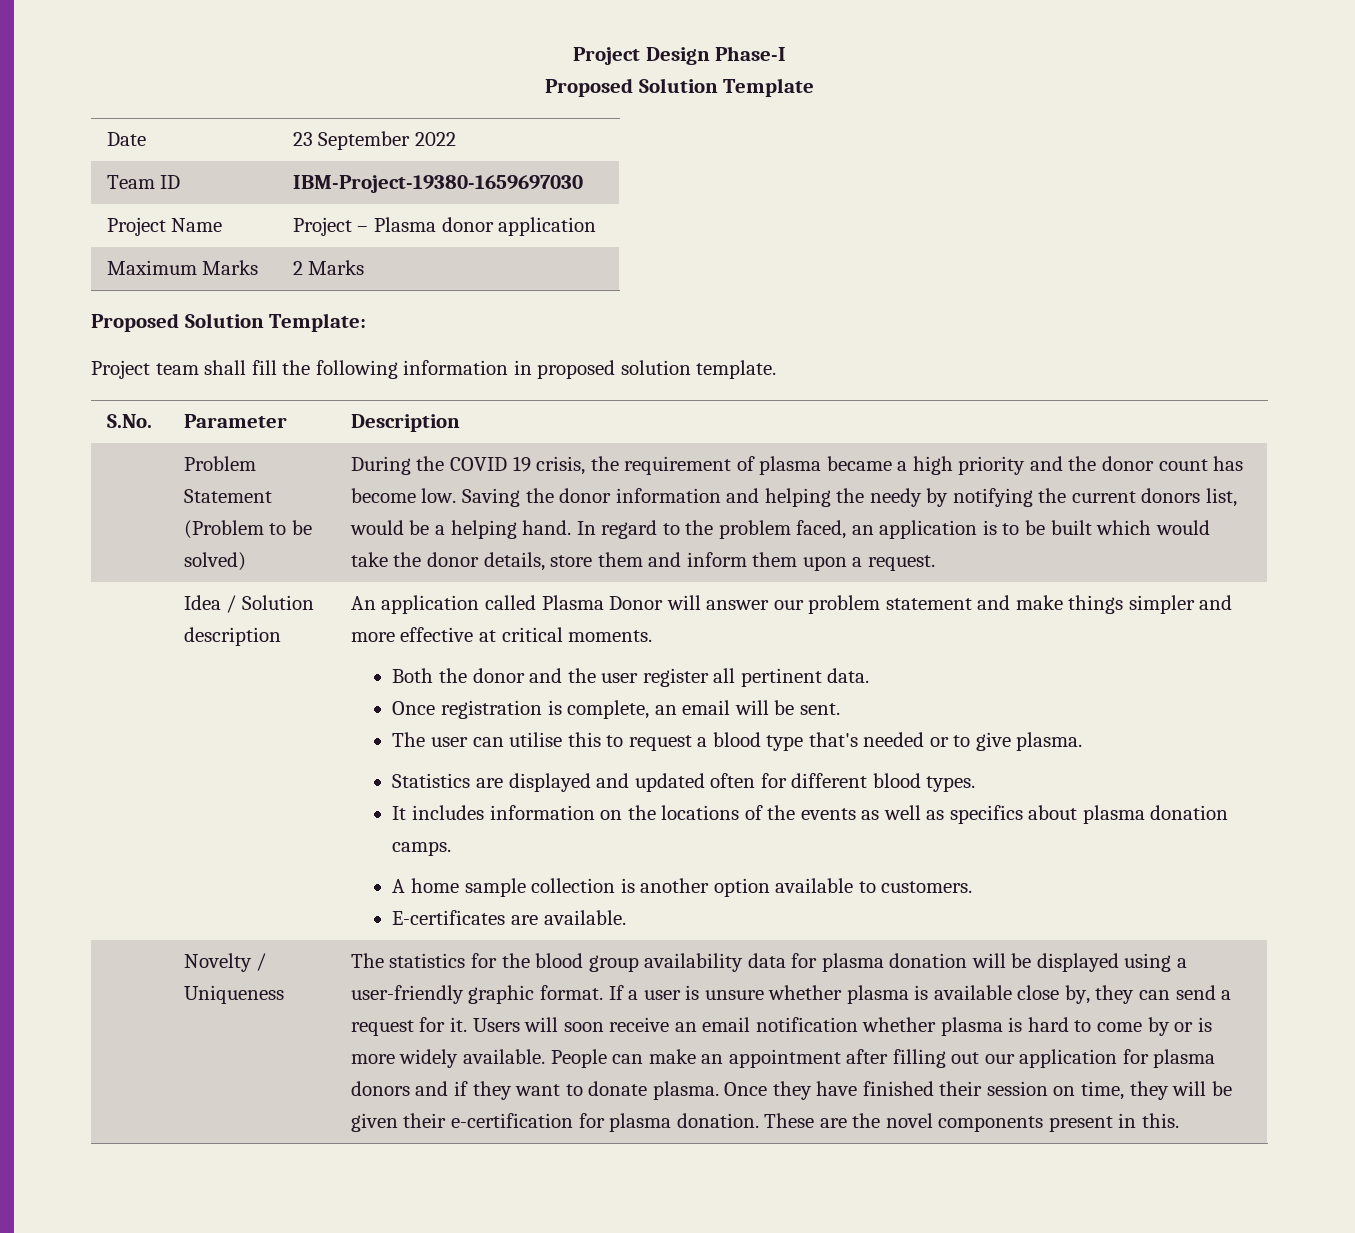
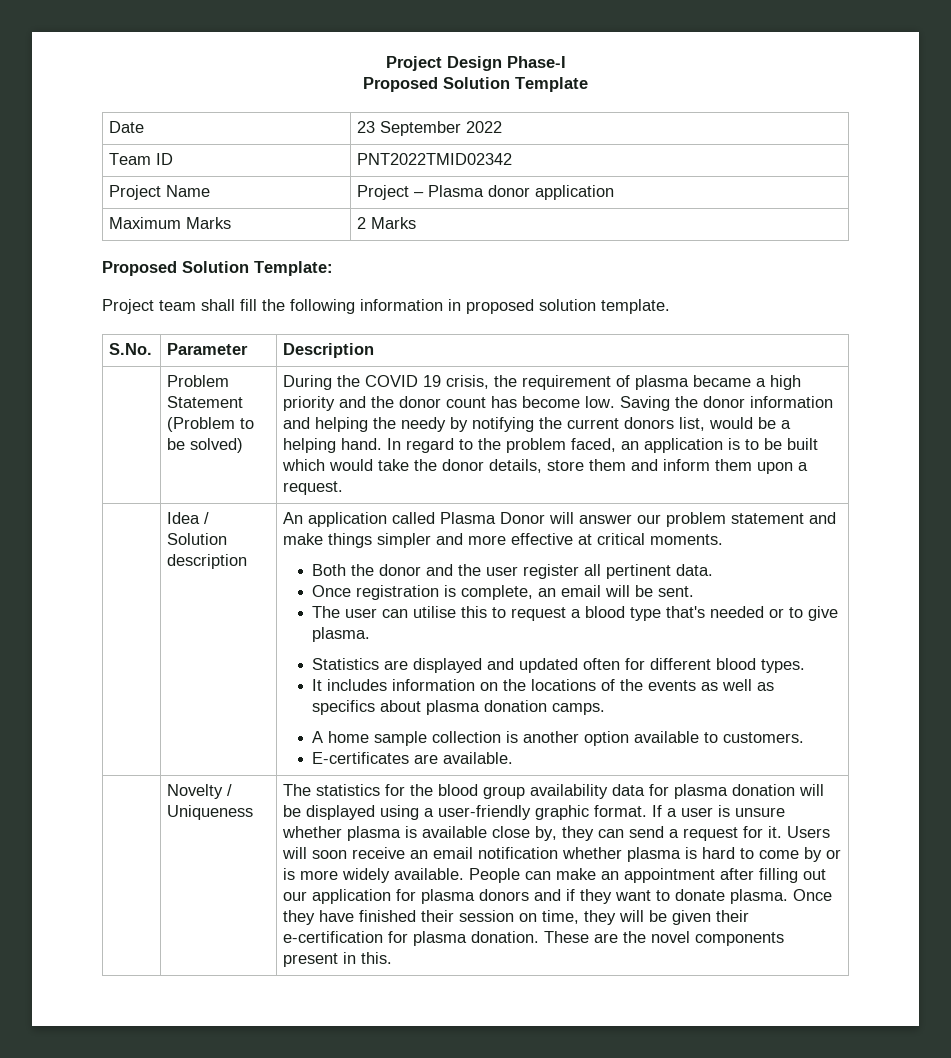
[292,175,583,193] IBM-Project-19380-1659697030 -> [357,153,513,165] PNT2022TMID02342

